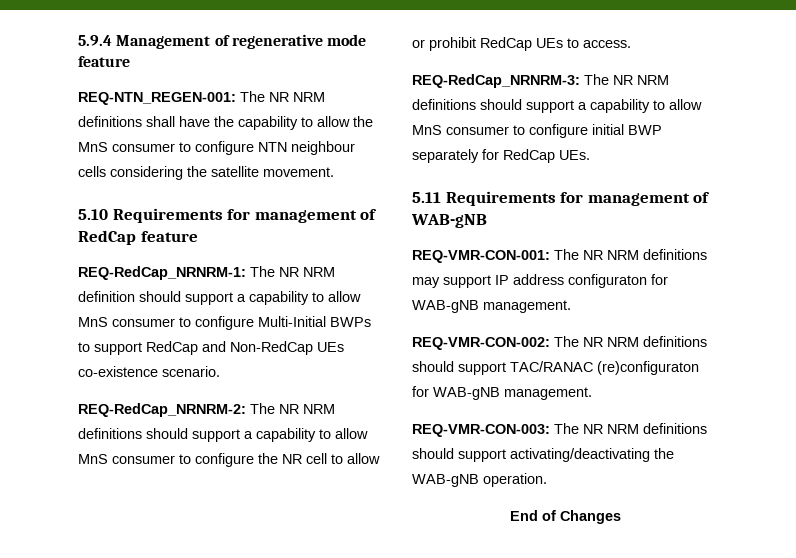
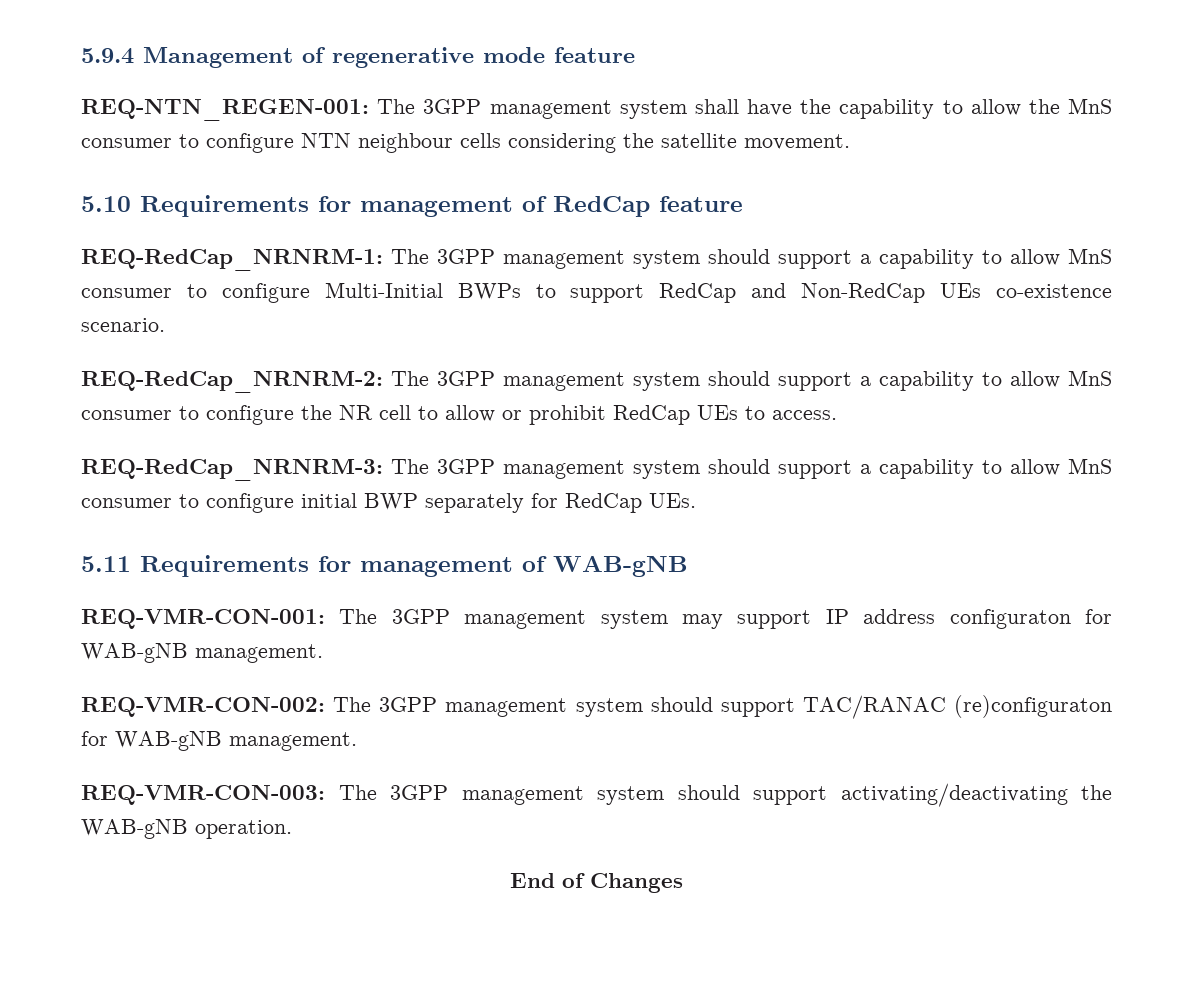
[269,92,325,102] [78,116,142,127] NR NRM definitions -> [423,99,687,119] 3GPP management system
[279,267,335,277] [78,291,135,302] NR NRM definition -> [437,249,700,269] 3GPP management system
[279,404,335,414] [78,428,142,439] NR NRM definitions -> [437,371,700,391] 3GPP management system
[613,75,669,85] [412,99,476,110] NR NRM definitions -> [437,459,700,479] 3GPP management system
[583,249,707,260] NR NRM definitions -> [391,609,668,629] 3GPP management system
[583,336,707,347] NR NRM definitions -> [379,697,643,717] 3GPP management system
[583,423,707,434] NR NRM definitions -> [390,785,664,805] 3GPP management system

